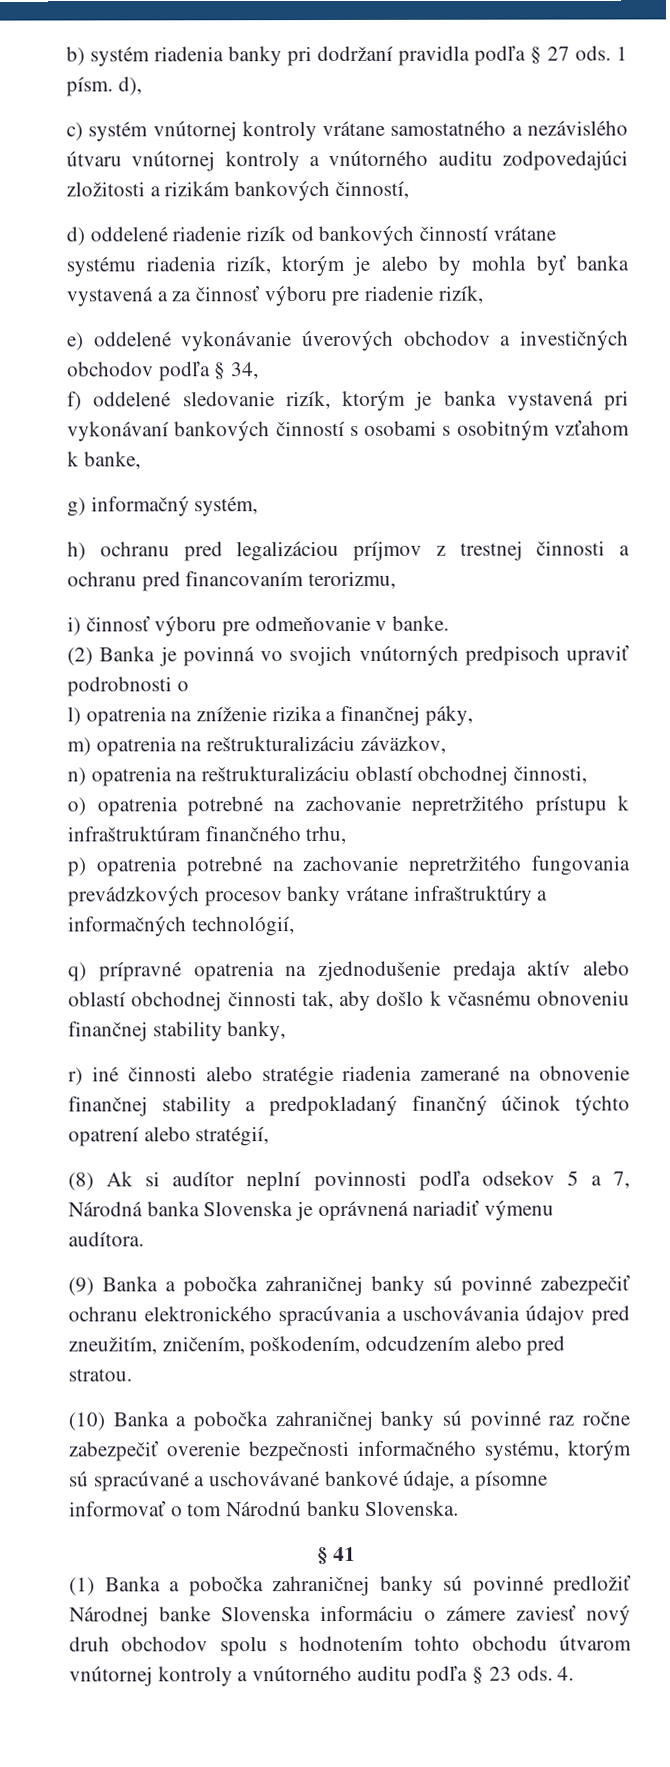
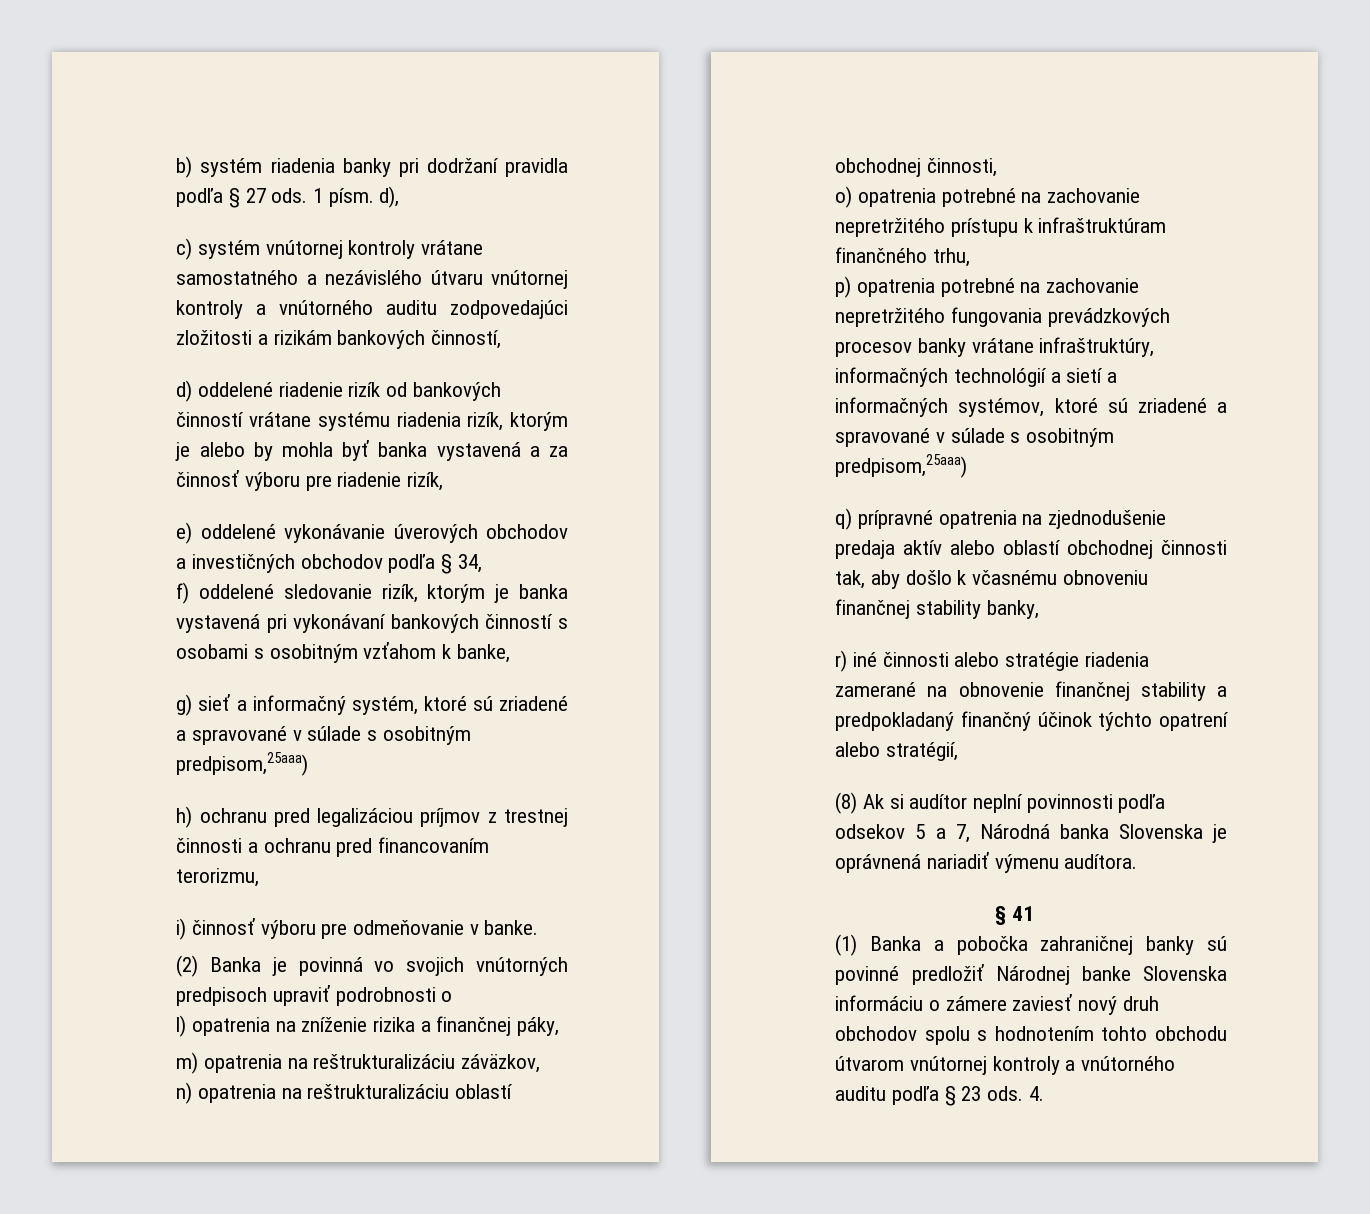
(87, 507) none -> [198,694,247,711] sieť a
(259, 506) none -> [423,696,568,711] [176,726,471,745] [176,752,309,776] ktoré sú zriadené a spravované v súlade s osobitným predpisom,25aaa)
[413,885,549,906] [68,916,295,937] infraštruktúry a informačných technológií, -> [1039,337,1155,357] [835,367,1118,387] [835,397,1227,417] [835,428,1115,447] [835,454,968,478] infraštruktúry, informačných technológií a sietí a informačných systémov, ktoré sú zriadené a spravované v súlade s osobitným predpisom,25aaa)
[68,1274,630,1297] [68,1305,631,1327] [68,1335,566,1357] [68,1368,133,1382] [68,1410,630,1432] [68,1440,632,1462] [69,1470,548,1492] [69,1500,460,1517] // (9) Banka a pobočka zahraničnej banky sú povinné zabezpečiť ochranu elektronického spracúvania a uschovávania údajov pred zneužitím, zničením, poškodením, odcudzením alebo pred stratou. // (10) Banka a pobočka zahraničnej banky sú povinné raz ročne zabezpečiť overenie bezpečnosti informačného systému, ktorým sú spracúvané a uschovávané bankové údaje, a písomne informovať o tom Národnú banku Slovenska. -> (1138, 861) none

